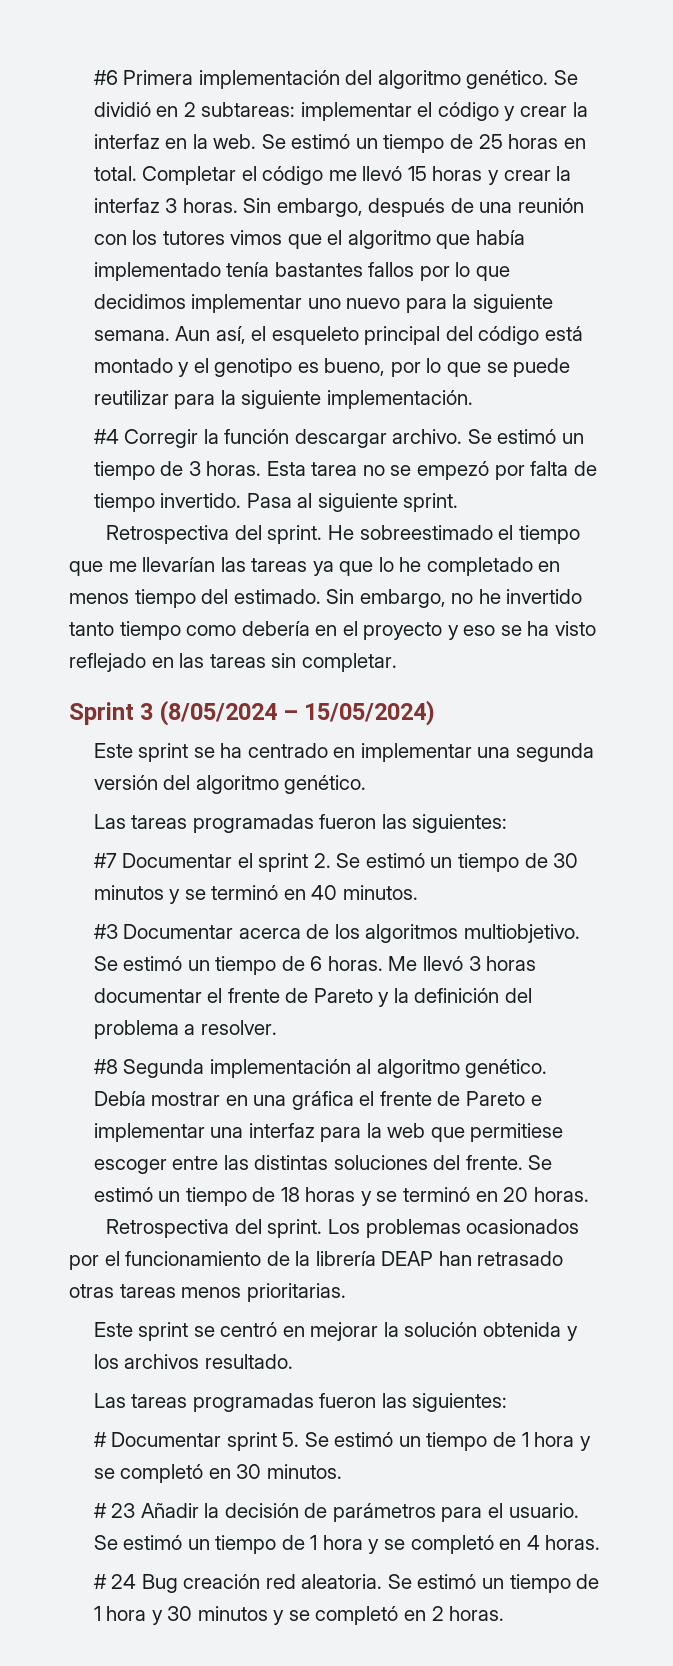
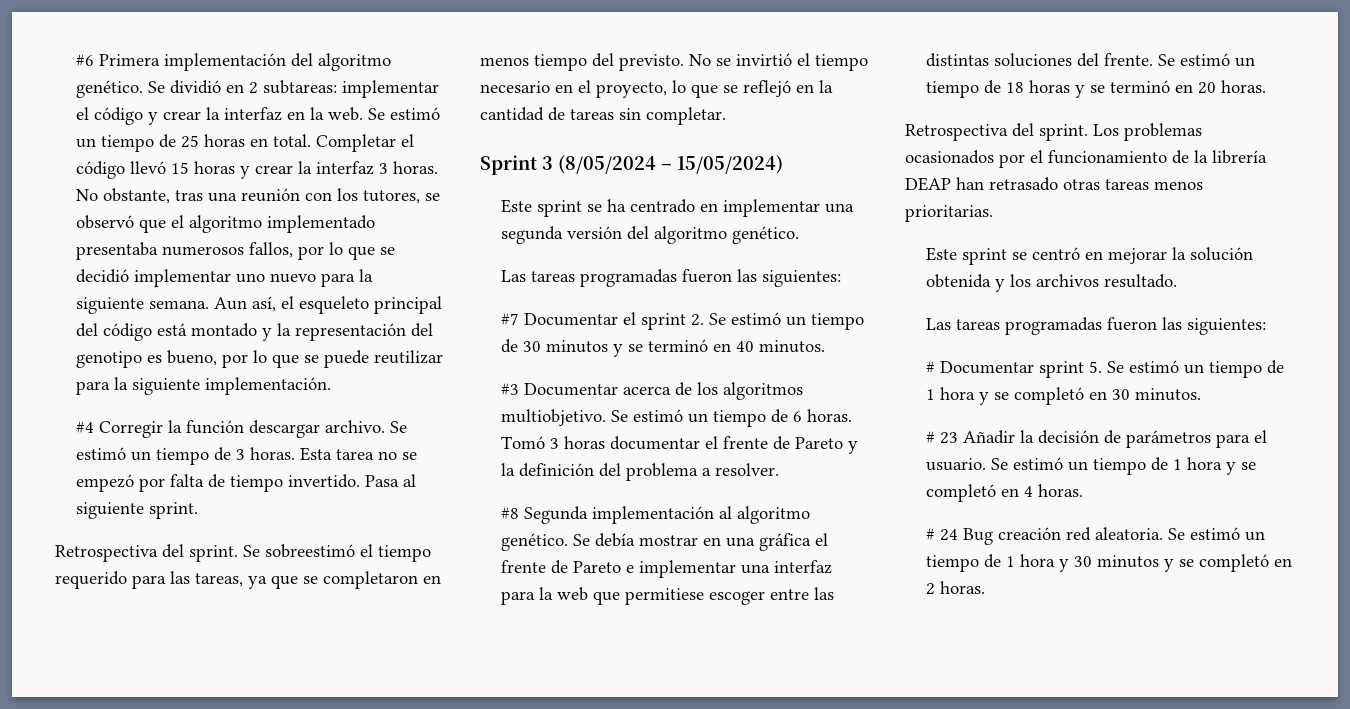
[328,170,357,181] me -> (126, 170) none
[243,198,585,217] [93,230,526,249] [93,262,510,281] [93,294,186,309] Sin embargo, después de una reunión con los tutores vimos que el algoritmo que había implementado tenía bastantes fallos por lo que decidimos -> [76,188,441,204] [76,215,376,233] [76,242,396,260] [76,269,130,283] No obstante, tras una reunión con los tutores, se observó que el algoritmo implementado presentaba numerosos fallos, por lo que se decidió
[193,358,209,373] el -> [277,323,434,341] la representación del
[327,525,580,544] [69,557,561,576] [69,589,583,608] [69,621,596,640] [69,653,205,672] He sobreestimado el tiempo que me llevarían las tareas ya que lo he completado en menos tiempo del estimado. Sin embargo, no he invertido tanto tiempo como debería en el proyecto y eso se ha visto reflejado en las -> [243,544,431,562] [55,571,441,589] [480,53,868,71] [480,80,833,98] [480,107,565,121] Se sobreestimó el tiempo requerido para las tareas, ya que se completaron en menos tiempo del previsto. No se invirtió el tiempo necesario en el proyecto, lo que se reflejó en la cantidad de
[388,956,464,971] Me llevó -> [501,436,546,449] Tomó
[93,1091,146,1106] Debía -> [573,533,636,547] Se debía

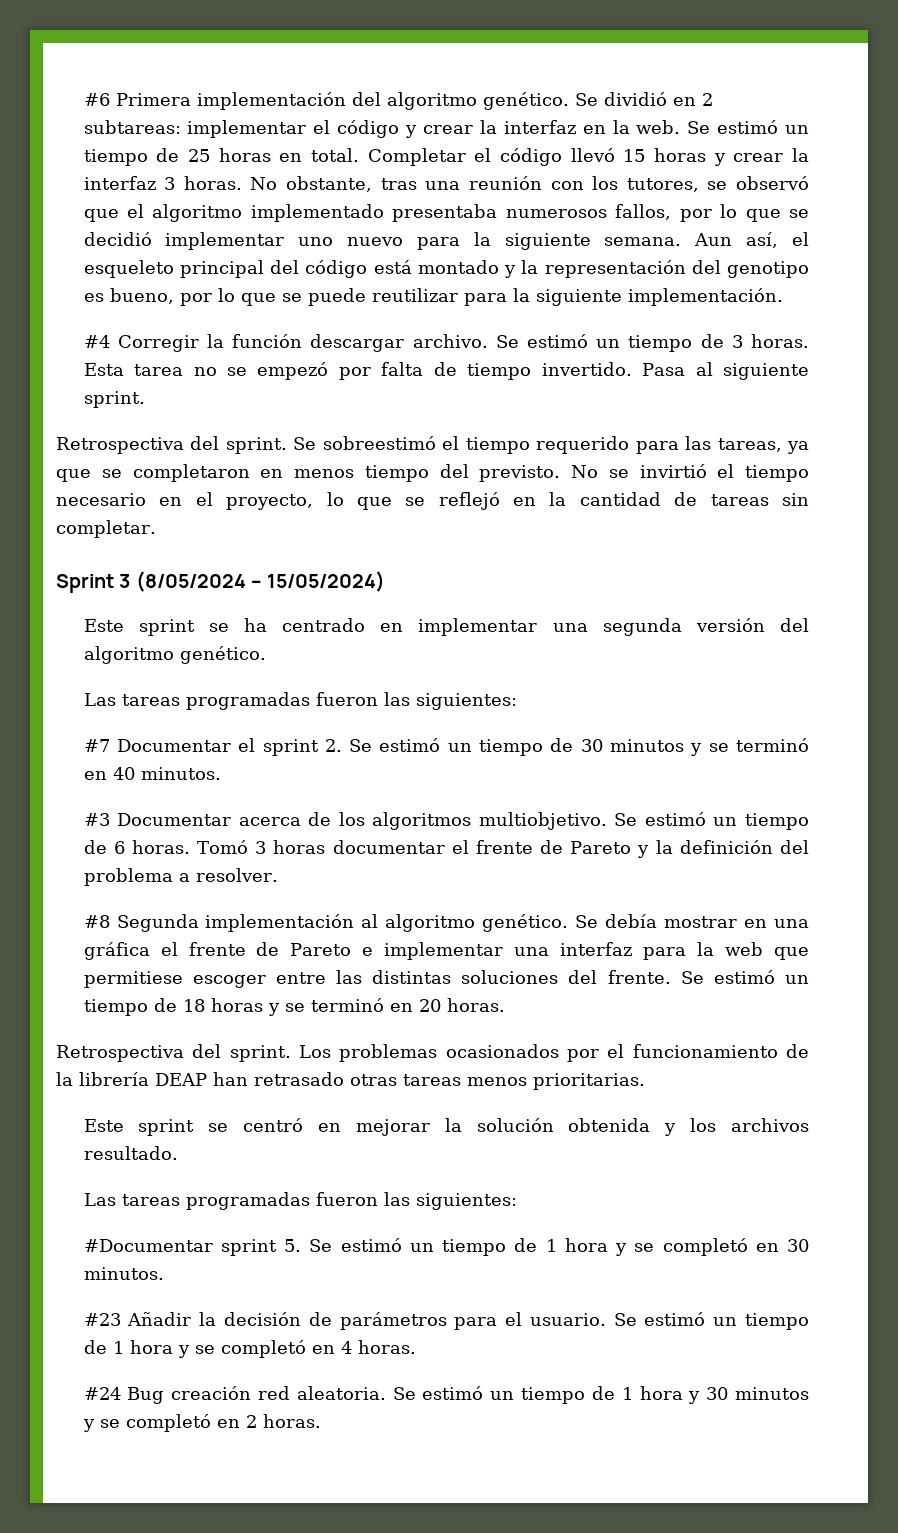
[926,361,1035,374] # Documentar -> [83,1239,213,1252] #Documentar
[926,431,959,444] # 23 -> [83,1313,121,1326] #23
[926,528,959,541] # 24 -> [83,1387,121,1400] #24

